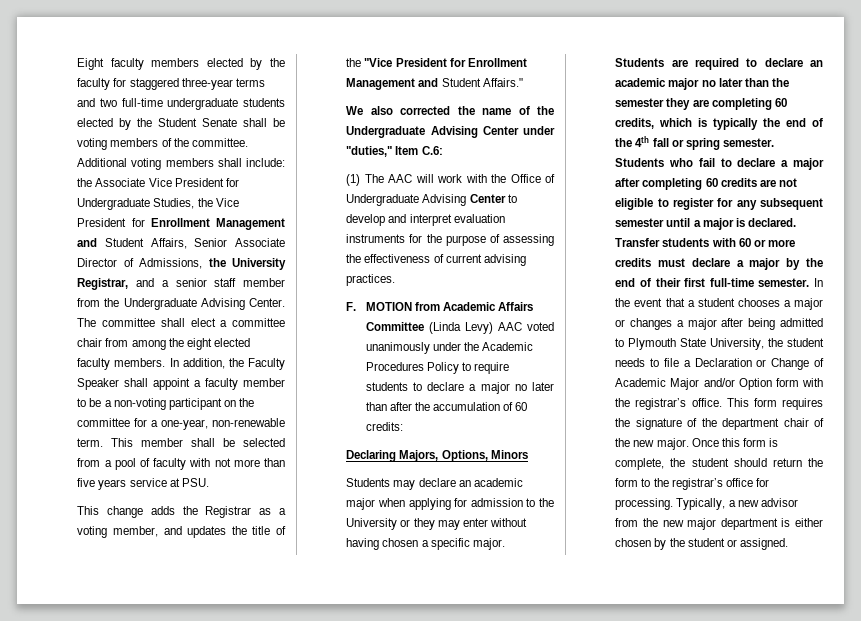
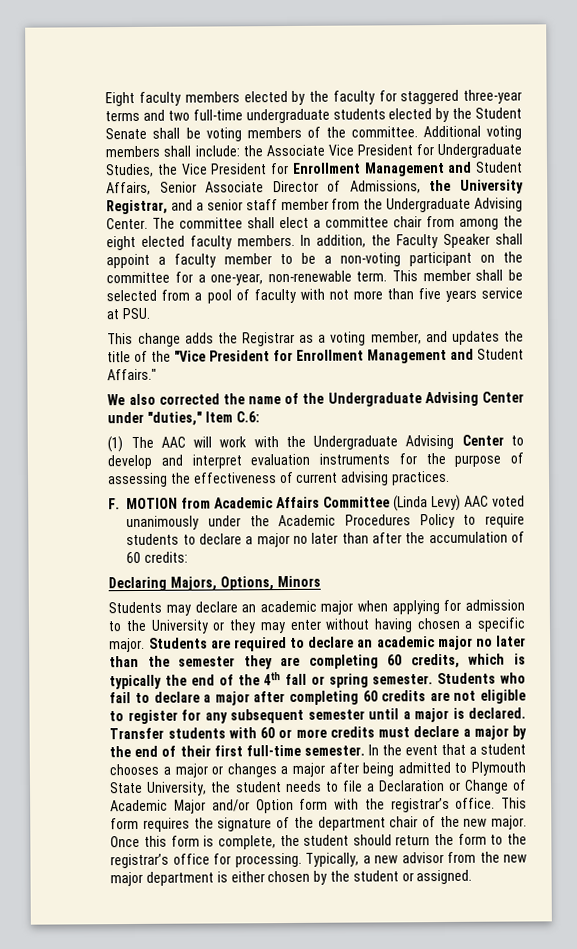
[510,174,555,183] Office of -> (306, 441) none

